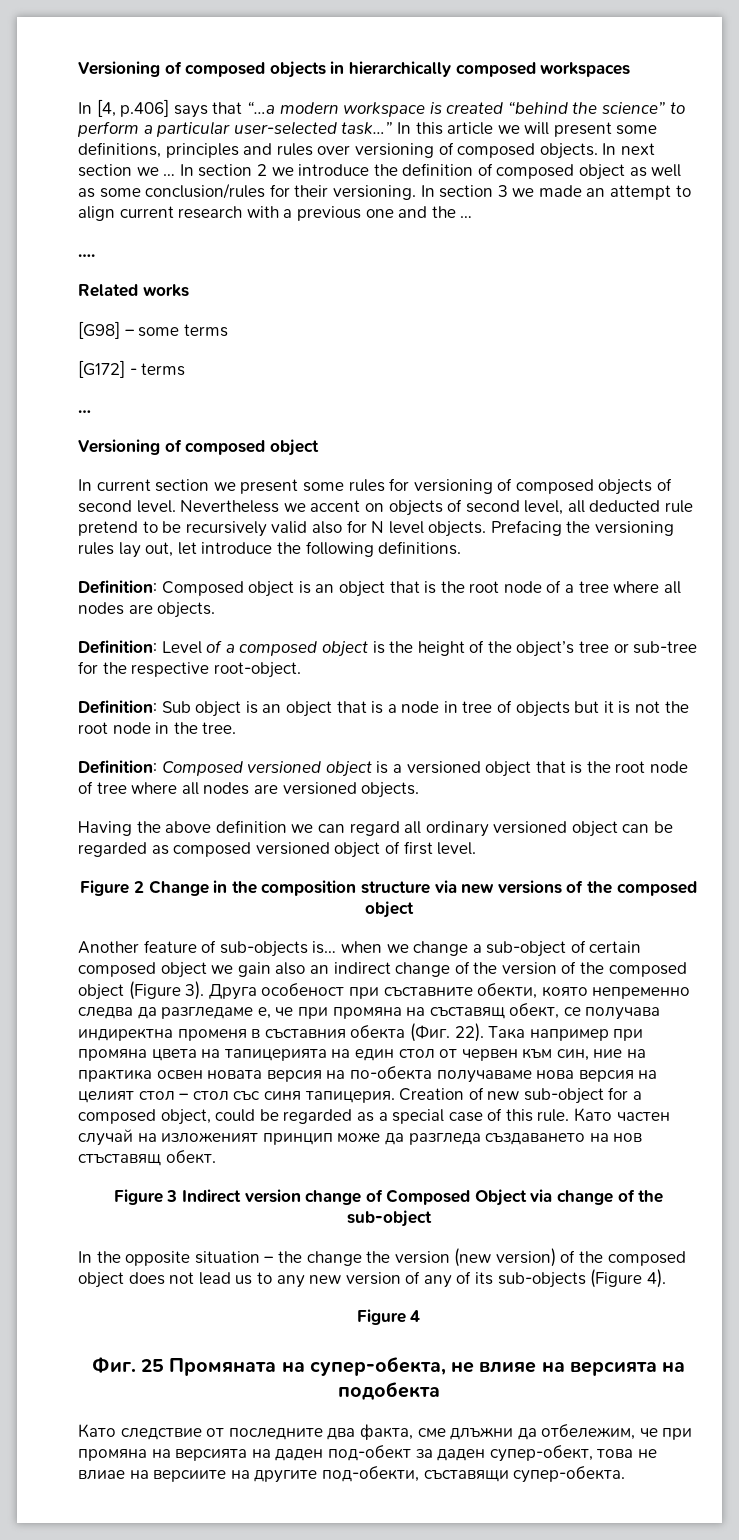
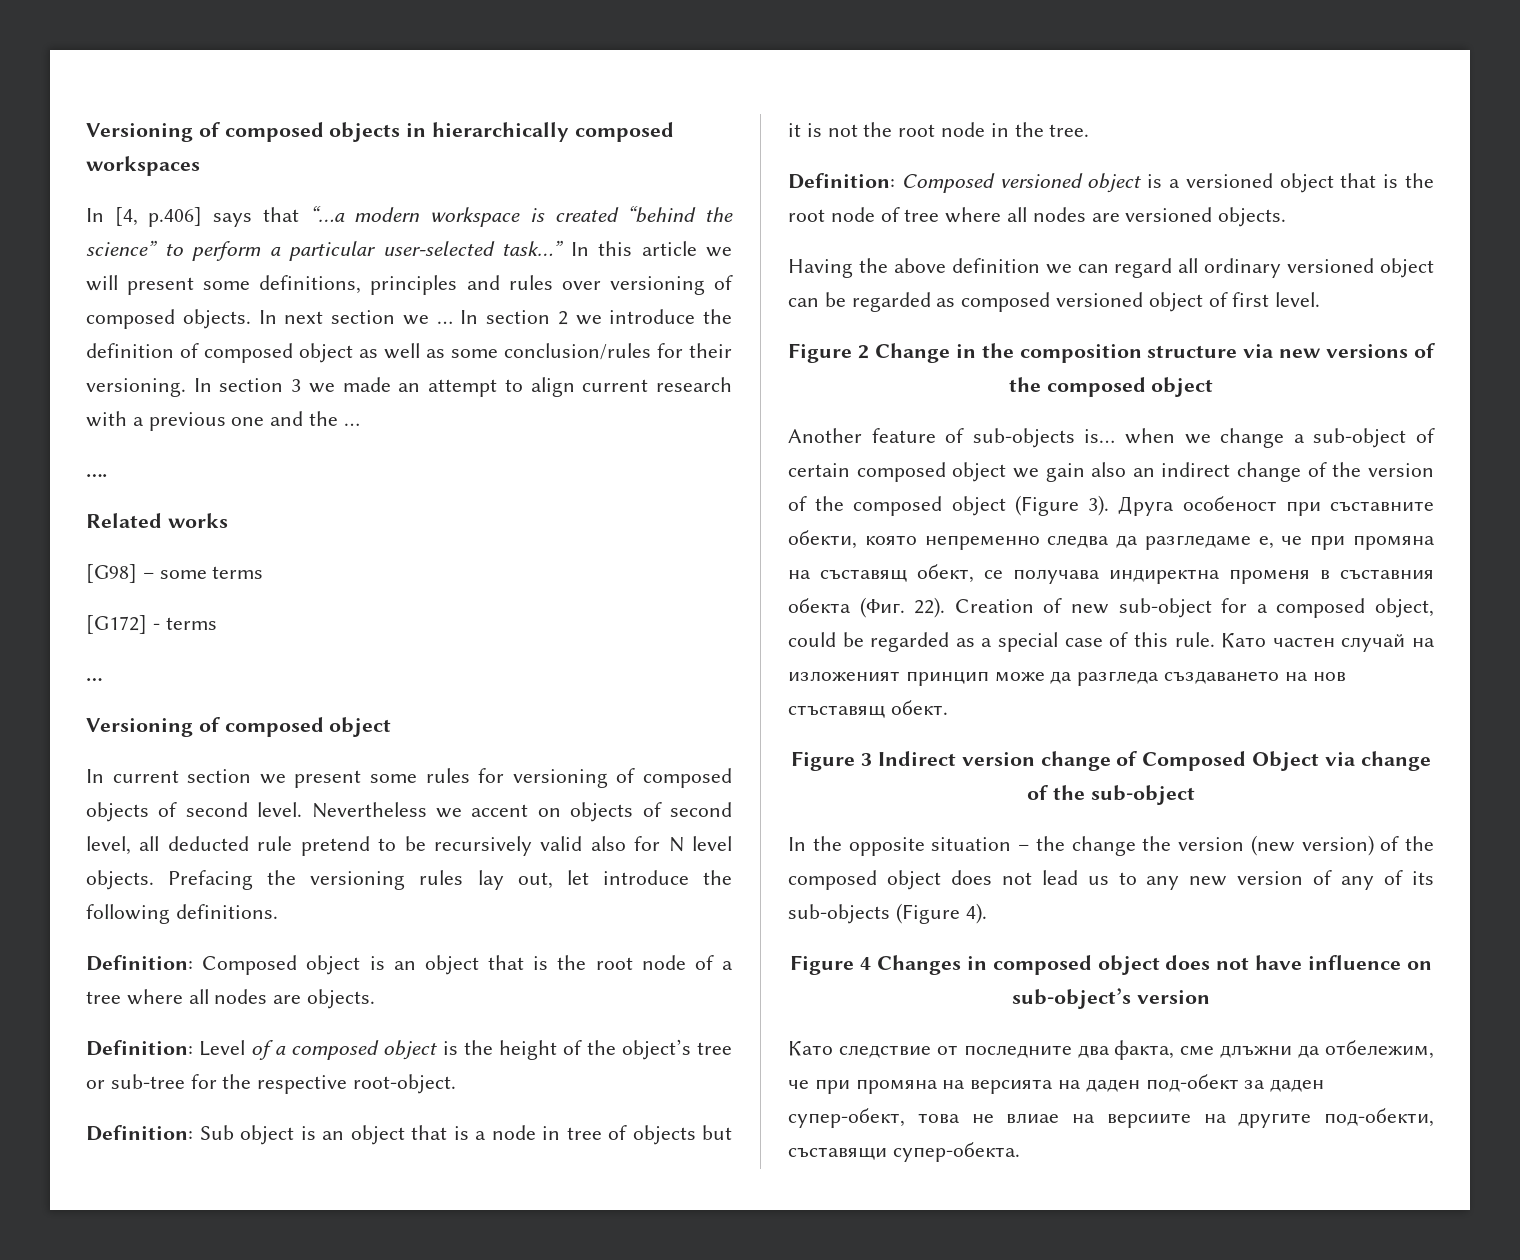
[488,1026,644,1041] [78,1048,647,1061] [78,1066,658,1083] [78,1091,395,1103] Така например при промяна цвета на тапицерията на един стол от червен към син, ние на практика освен новата версия на по-обекта получаваме нова версия на целият стол – стол със синя тапицерия. -> (946, 607) none
[91,1357,686,1376] [337,1382,440,1400] // Фиг. 25 Промяната на супер-обекта, не влияе на версията на подобекта -> [877,955,1432,975] [1012,988,1210,1009] Changes in composed object does not have influence on sub-object’s version

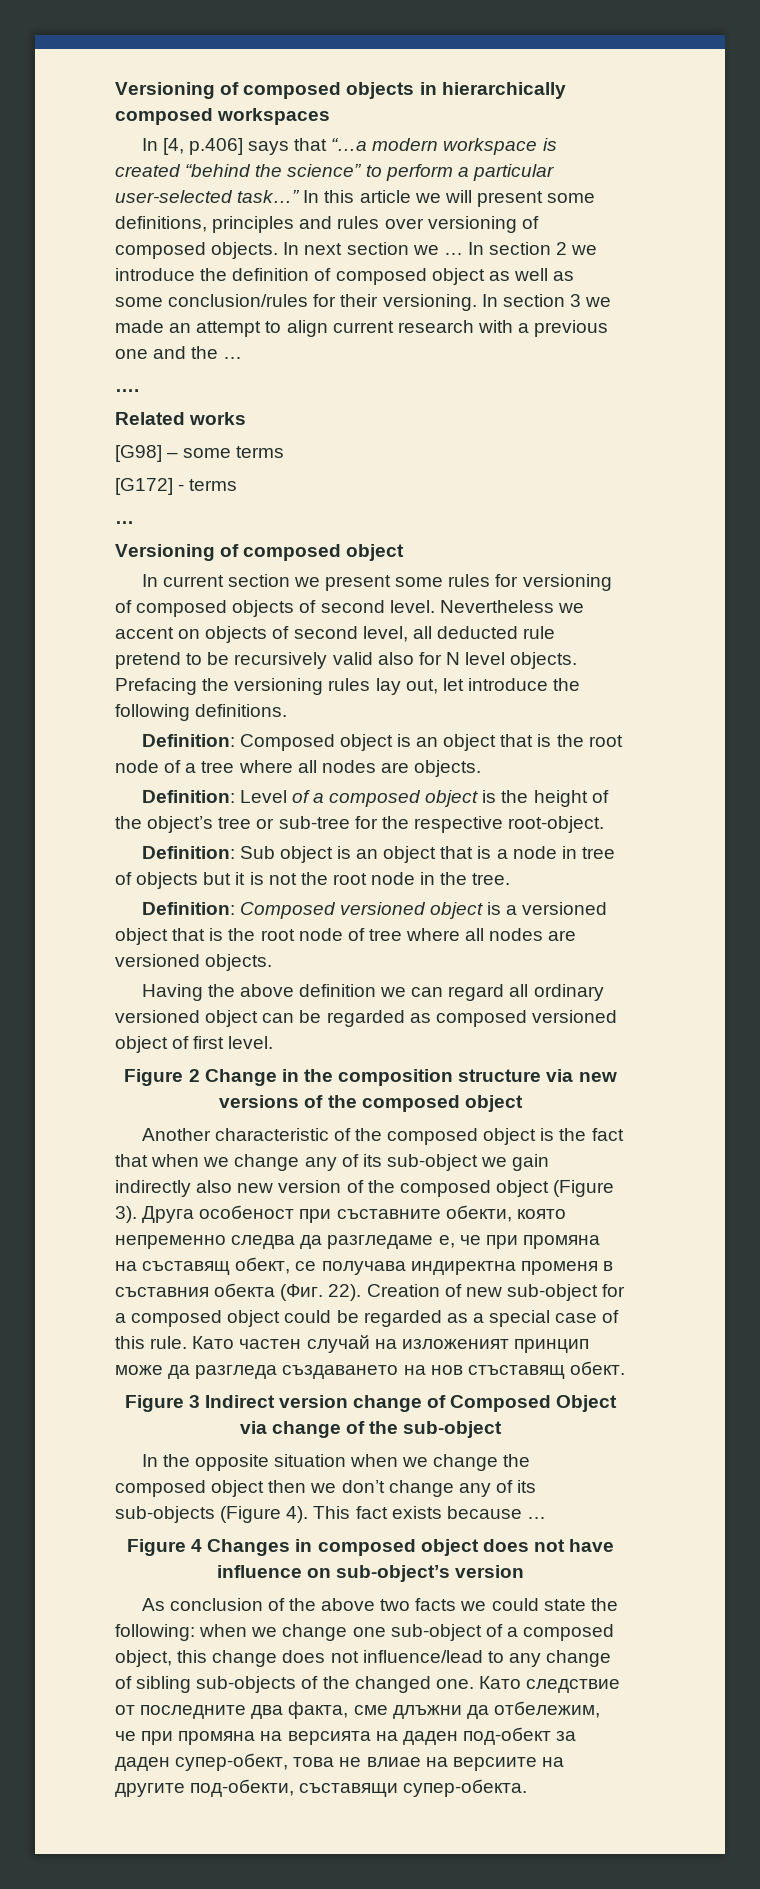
[871,428,1435,448] [788,462,1362,482] feature of sub-objects is… when we change a sub-object of certain composed object we gain also an indirect change of the -> [214,1128,624,1145] [115,1154,550,1171] [115,1180,274,1197] characteristic of the composed object is the fact that when we change any of its sub-object we gain indirectly also new
[1375,598,1434,618] object, -> [227,1310,281,1327] object
[1018,835,1434,856] [788,870,1333,890] – the change the version (new version) of the composed object does not lead us to any new version of -> [350,1454,531,1471] [115,1480,454,1497] when we change the composed object then we don’t change
(987, 913) none -> [313,1506,546,1519] This fact exists because …
(1210, 997) none -> [141,1598,618,1611] [115,1624,615,1641] [115,1650,612,1667] [115,1676,474,1693] As conclusion of the above two facts we could state the following: when we change one sub-object of a composed object, this change does not influence/lead to any change of sibling sub-objects of the changed one.

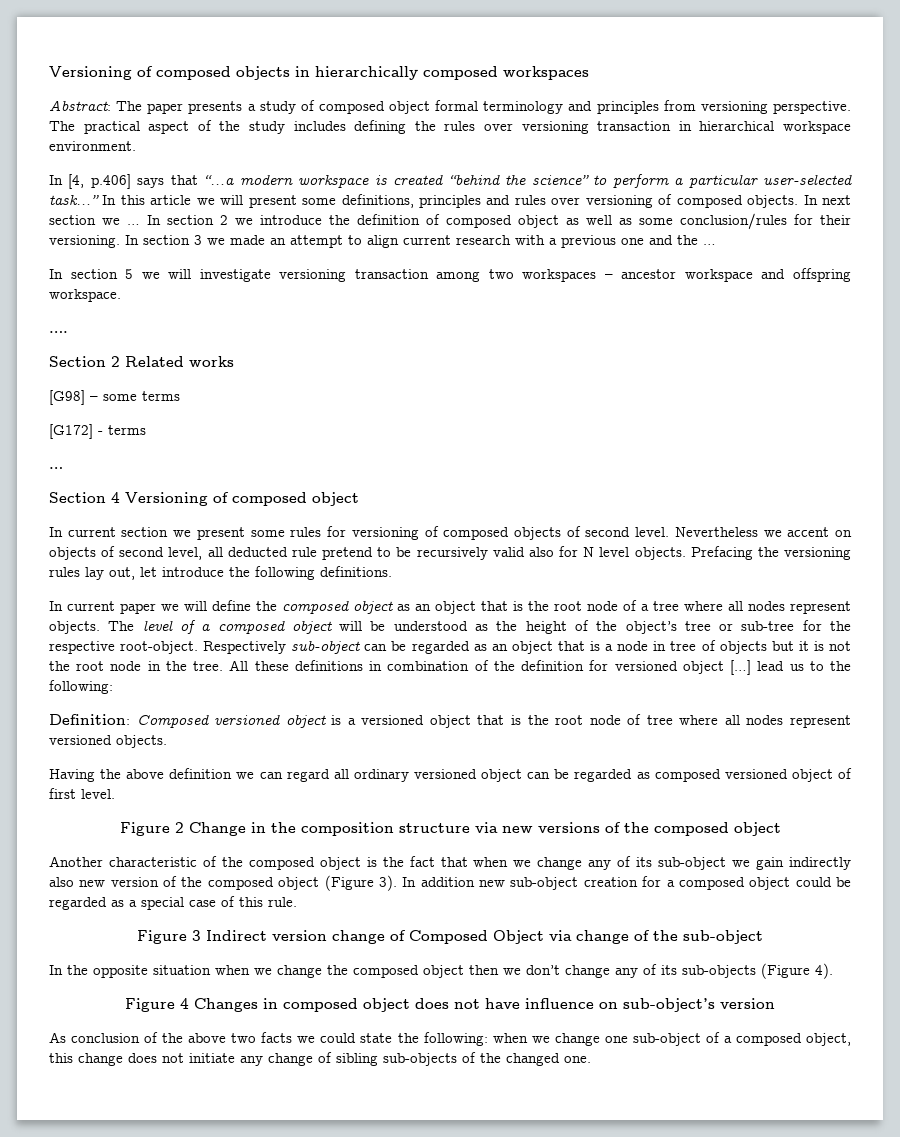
(331, 116) none -> [49,100,851,114] [49,120,852,134] [49,141,136,151] // Abstract: The paper presents a study of composed object formal terminology and principles from versioning perspective. The practical aspect of the study includes defining the rules over versioning transaction in hierarchical workspace environment.
(243, 358) none -> [49,268,851,282] [49,289,121,302] // In section 5 we will investigate versioning transaction among two workspaces – ancestor workspace and offspring workspace.
(139, 390) none -> [49,356,120,367] Section 2
(134, 522) none -> [49,492,120,503] Section 4
[141,734,411,751] Definition: Composed object is -> [49,600,410,614] In current paper we will define the composed object as
[380,760,482,777] [141,790,287,803] are objects. // Definition: Level -> [790,601,851,614] [49,620,173,634] represent objects. The level
[482,790,497,803] is -> [339,621,489,631] will be understood as
[141,846,351,863] // Definition: Sub object is -> [203,640,487,654] Respectively sub-object can be regarded as
(511, 879) none -> [229,660,851,675] [49,680,113,694] All these definitions in combination of the definition for versioned object […] lead us to the following:
[548,930,577,941] are -> [789,715,851,728] represent
[142,1205,566,1223] [115,1235,600,1249] [115,1257,613,1275] [115,1283,462,1301] Друга особеност при съставните обекти, която непременно следва да разгледаме е, че при промяна на съставящ обект, се получава индиректна променя в съставния обекта (Фиг. 22). Creation of -> [402,877,475,887] In addition
(598, 1292) none -> [583,877,638,887] creation
[192,1335,589,1353] [115,1361,625,1379] Като частен случай на изложеният принцип може да разгледа създаването на нов стъставящ обект. -> (297, 902) none
[313,1506,546,1519] This fact exists because … -> (833, 971) none
[362,1650,504,1663] influence/lead to -> [189,1053,235,1063] initiate
[478,1676,621,1693] [115,1701,600,1719] [115,1727,577,1745] [115,1753,564,1771] [115,1779,528,1797] Като следствие от последните два факта, сме длъжни да отбележим, че при промяна на версията на даден под-обект за даден супер-обект, това не влиае на версиите на другите под-обекти, съставящи супер-обекта. -> (591, 1059) none

